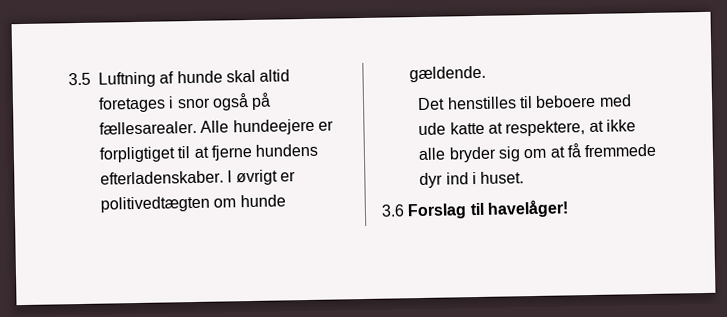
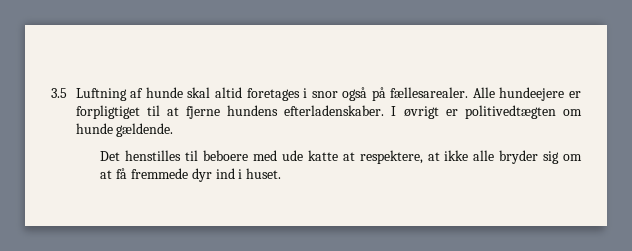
[381,199,569,220] // 3.6 Forslag til havelåger! -> (282, 173) none

